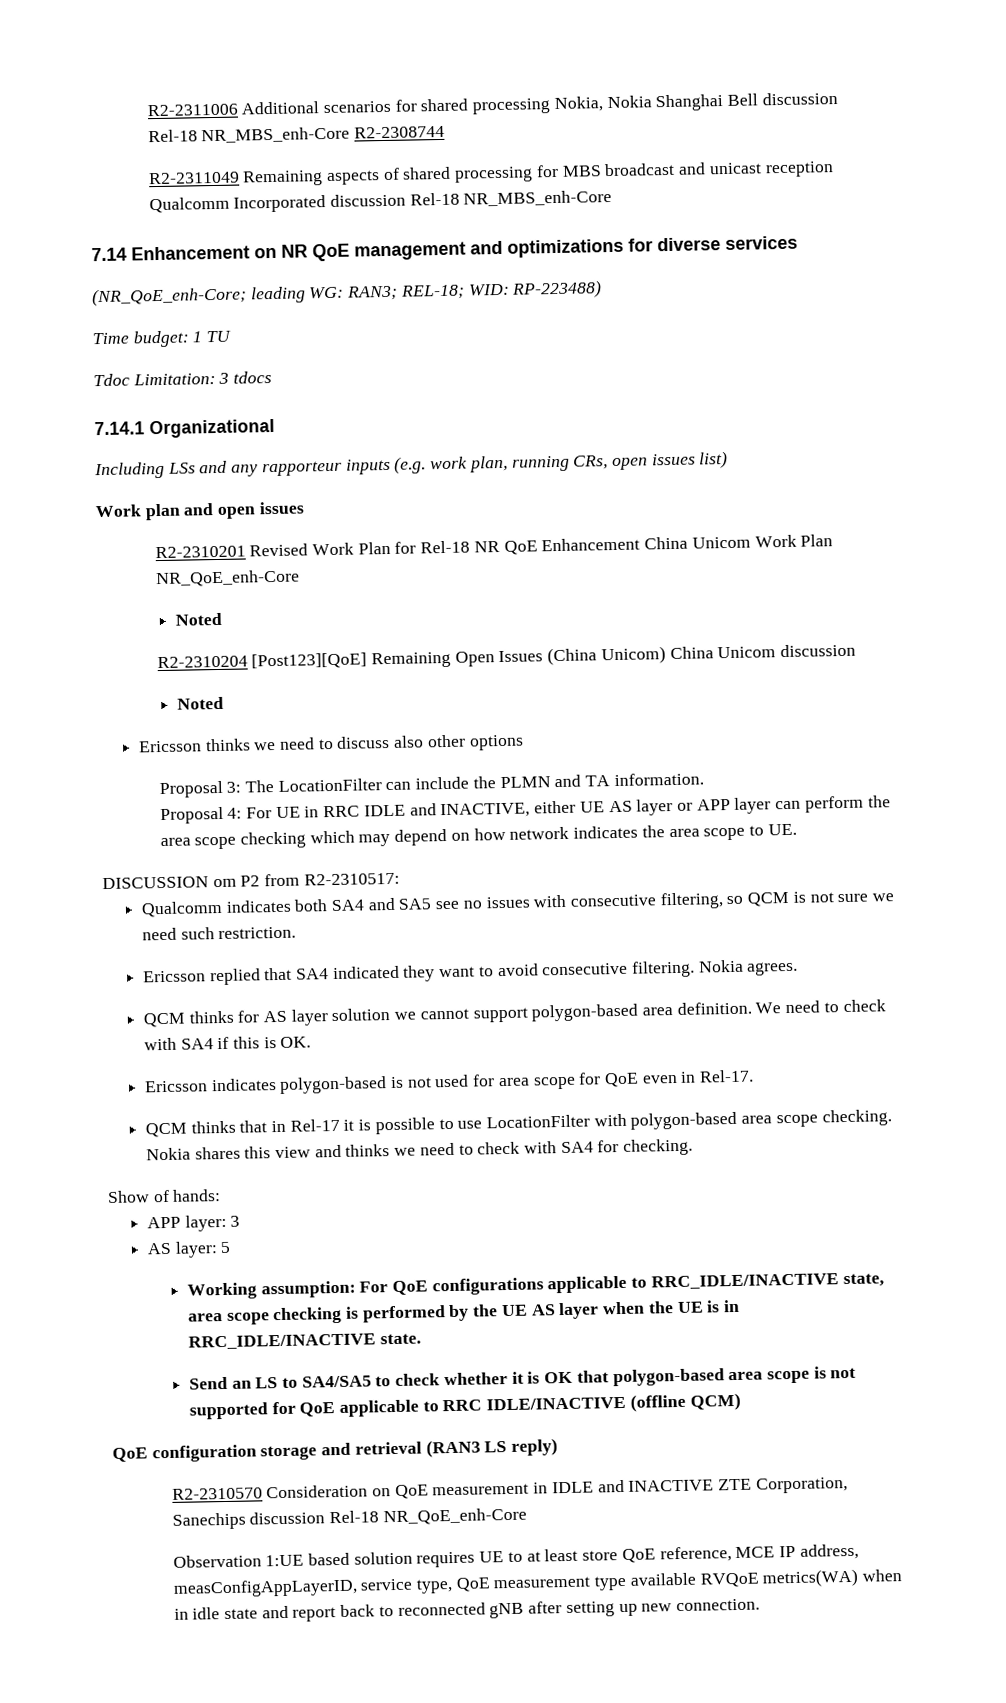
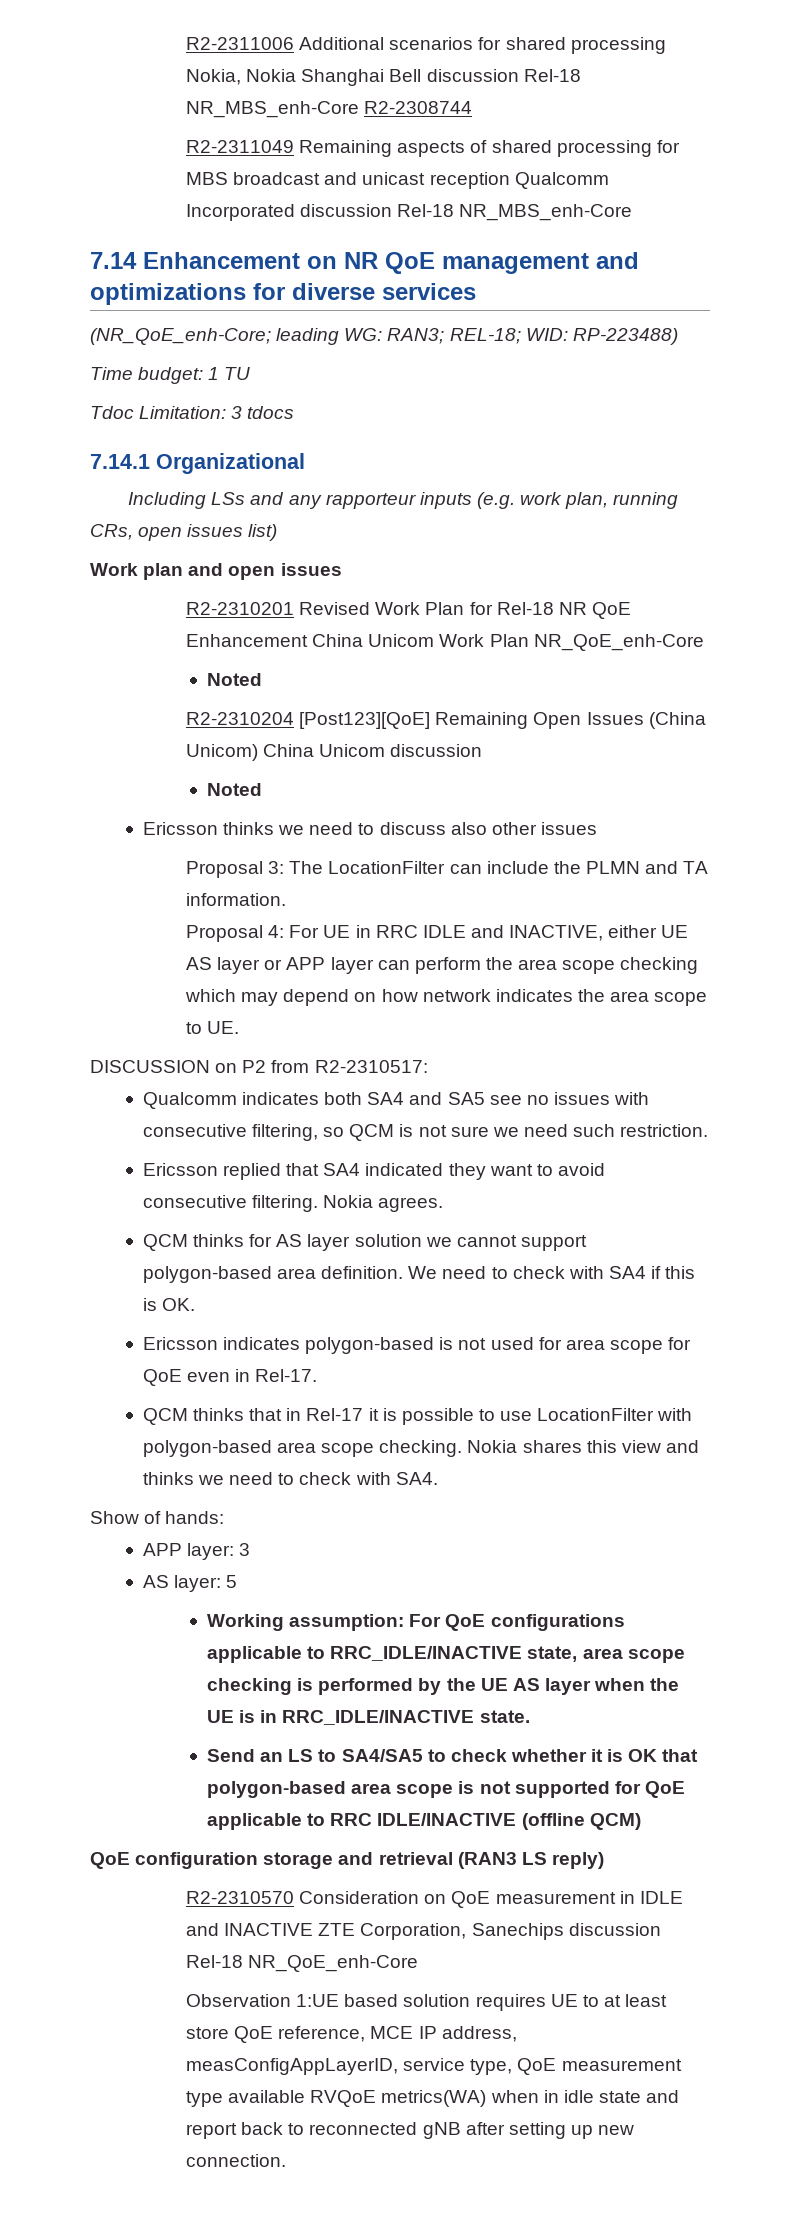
[468,734,524,751] options -> [540,822,597,835] issues
[212,878,237,888] om -> [215,1063,238,1073] on
[560,1138,694,1156] SA4 for checking. -> [395,1472,438,1485] SA4.

